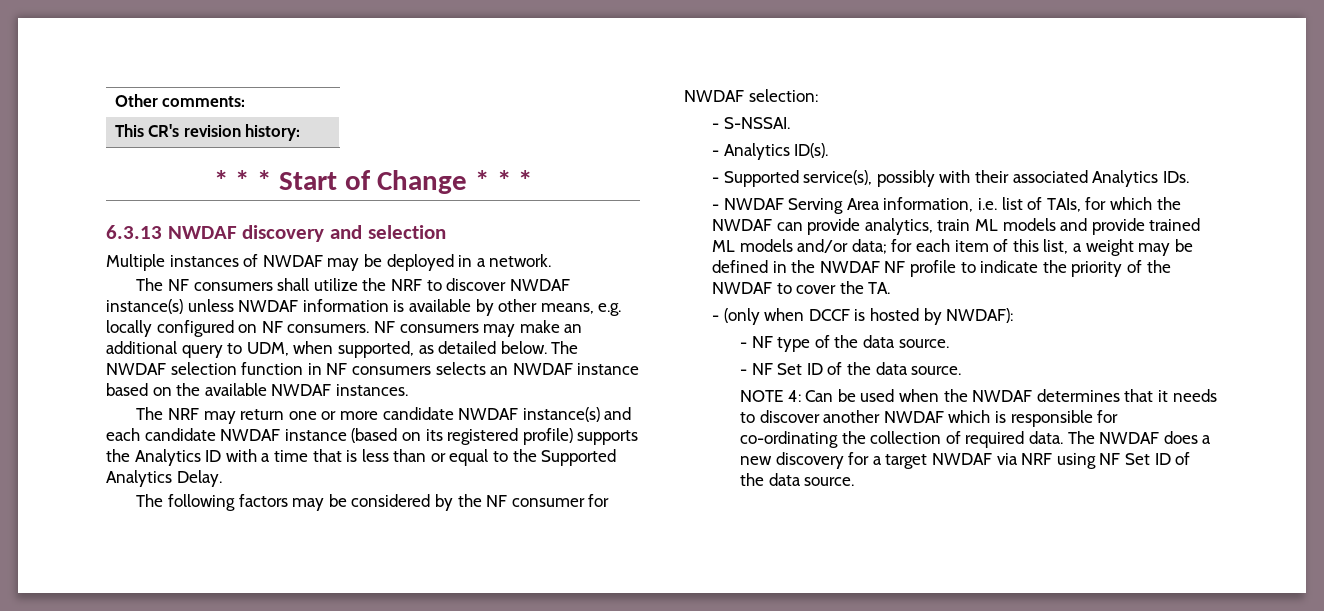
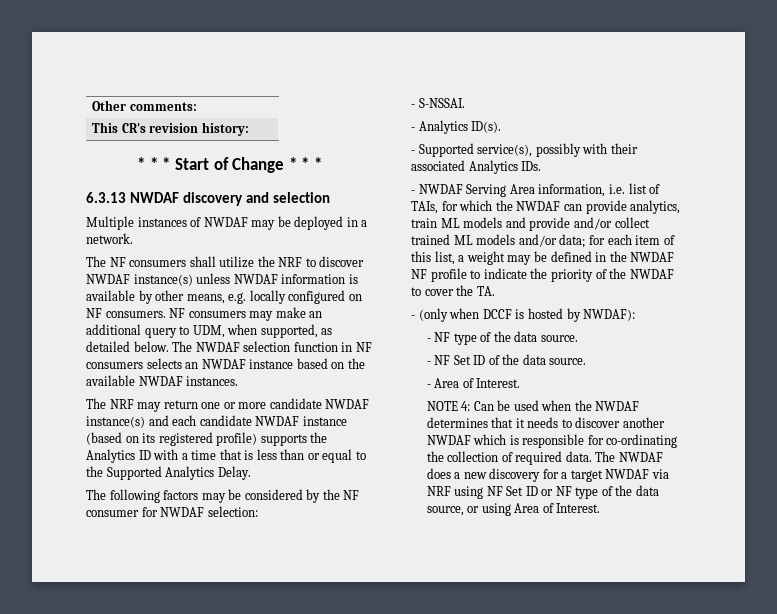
(1145, 226) none -> [574,217,650,230] and/or collect
(962, 370) none -> [426,378,521,388] // - Area of Interest.
[1175,452,1191,465] [740,473,855,486] of the data source. -> [541,485,660,499] [426,503,601,516] or NF type of the data source, or using Area of Interest.

